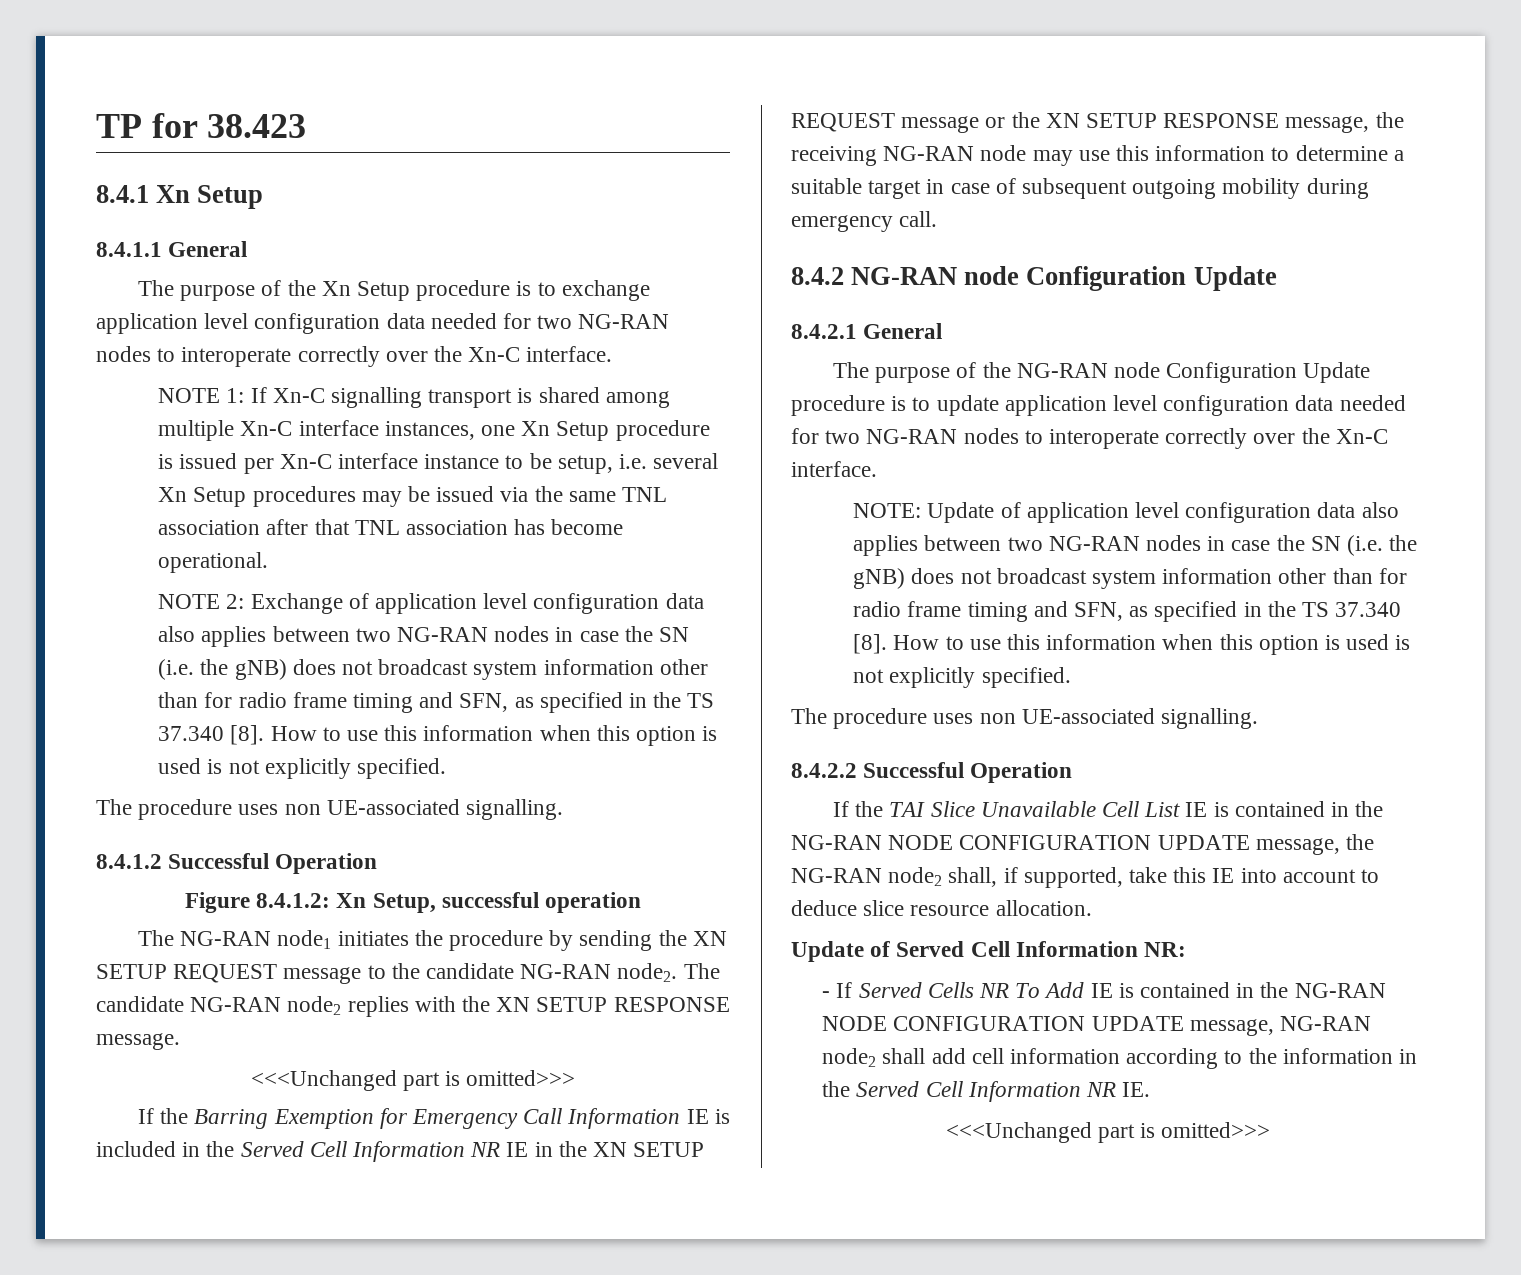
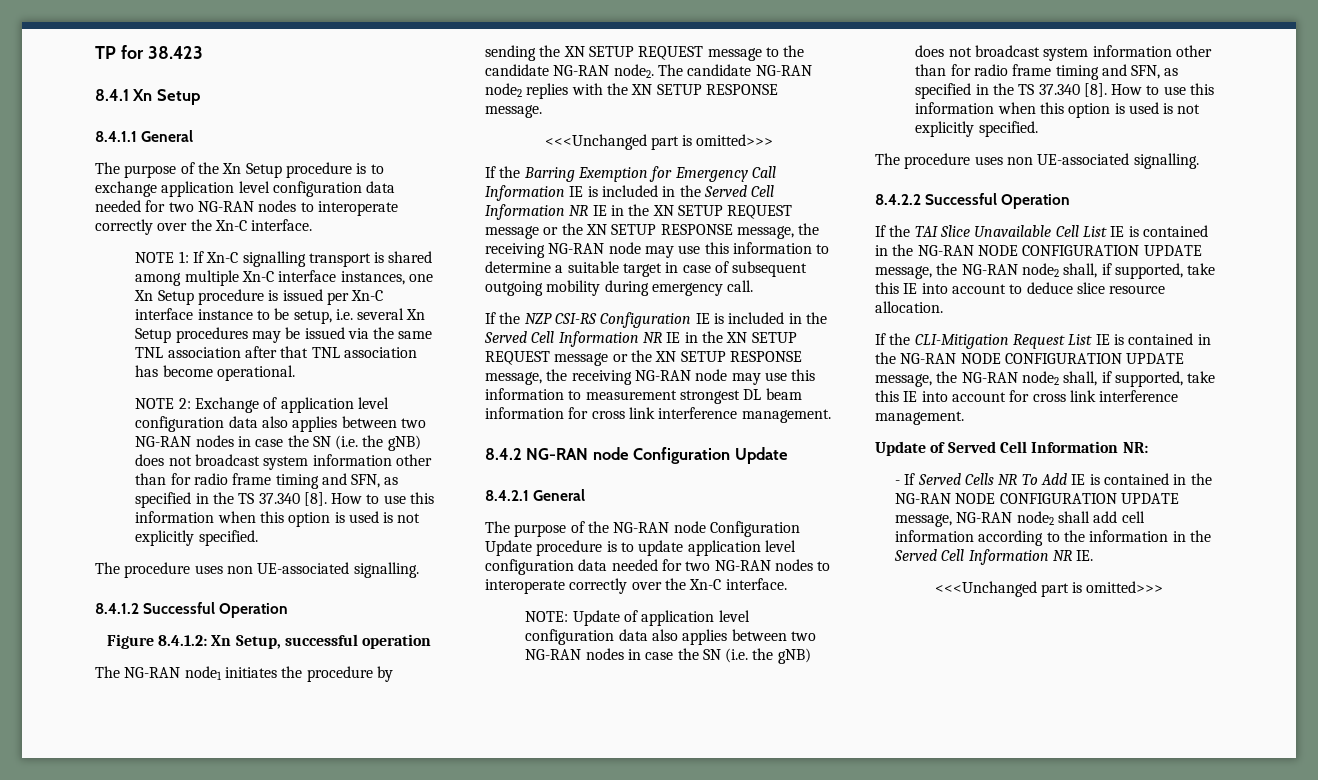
(938, 219) none -> [485,312,827,328] [484,331,797,347] [485,350,802,366] [485,369,816,385] [485,388,802,404] [485,407,831,423] // If the NZP CSI-RS Configuration IE is included in the Served Cell Information NR IE in the XN SETUP REQUEST message or the XN SETUP RESPONSE message, the receiving NG-RAN node may use this information to measurement strongest DL beam information for cross link interference management.
(1092, 908) none -> [875,333,1211,349] [875,352,1185,364] [875,371,1216,387] [875,390,1179,402] [875,411,964,425] // If the CLI-Mitigation Request List IE is contained in the NG-RAN NODE CONFIGURATION UPDATE message, the NG-RAN node2 shall, if supported, take this IE into account for cross link interference management.

